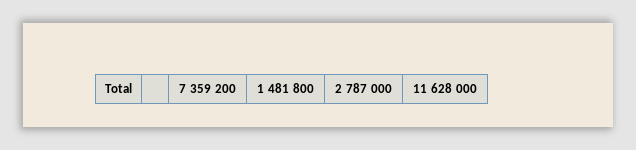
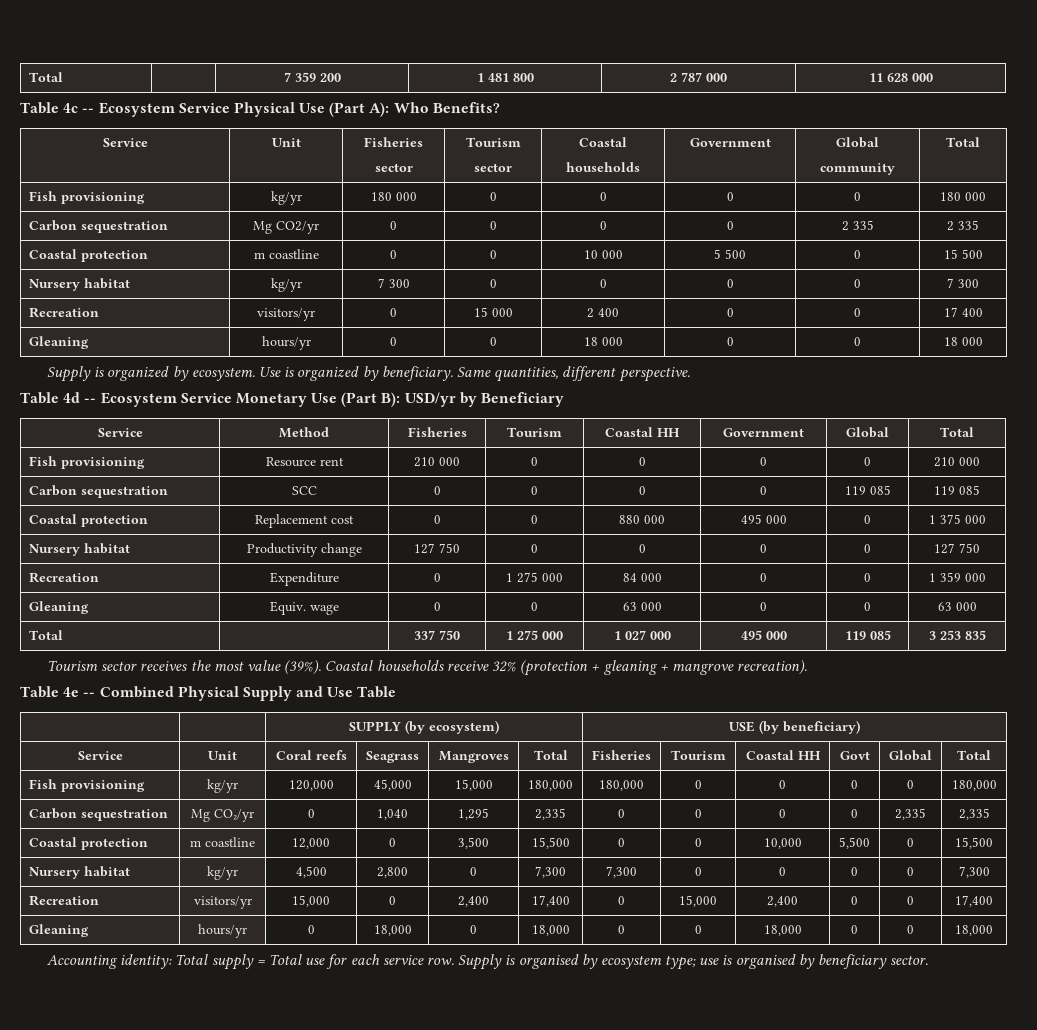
(477, 88) none -> [20,102,500,117] [102,138,148,147] [271,138,301,147] [364,137,423,147] [374,163,413,172] [465,137,521,147] [474,163,512,172] [579,137,627,147] [566,162,640,172] [689,138,771,147] [836,137,879,148] [820,163,895,175] [946,137,980,147] [28,191,145,204] [270,191,302,205] [370,192,417,201] [489,192,497,201] [599,192,607,201] [726,192,734,201] [854,192,861,201] [940,192,986,201] [28,220,168,233] [253,221,319,234] [390,221,397,230] [489,221,497,230] [599,221,607,230] [726,221,734,230] [841,220,874,231] [947,220,979,231] [28,249,148,262] [253,249,319,259] [390,250,397,259] [489,250,497,259] [583,250,623,259] [714,249,746,259] [854,250,861,259] [943,249,983,259] [28,278,130,291] [270,278,302,292] [377,278,410,288] [489,279,497,288] [599,279,607,288] [726,279,734,288] [854,279,861,288] [947,278,979,288] [28,307,99,318] [257,308,315,321] [390,308,397,317] [473,307,513,317] [587,308,619,318] [726,308,734,317] [854,308,861,317] [943,307,983,317] [28,336,89,349] [261,336,311,350] [390,337,397,346] [489,337,497,346] [583,337,623,346] [726,337,734,346] [854,337,861,346] [943,337,983,346] [47,366,690,382] [20,392,565,407] [97,428,143,437] [279,427,329,438] [407,427,467,437] [507,427,562,437] [605,427,680,437] [723,428,804,437] [846,427,889,438] [940,427,974,437] [28,456,145,469] [265,457,344,467] [414,457,460,467] [531,457,538,466] [638,457,646,466] [760,457,767,466] [864,457,871,466] [934,457,980,467] [28,485,168,498] [291,486,317,495] [433,486,441,495] [531,486,538,495] [638,486,646,495] [760,486,767,495] [844,485,891,495] [934,485,980,495] [28,514,148,527] [255,514,354,528] [433,515,441,524] [531,515,538,524] [619,515,665,524] [740,514,787,524] [864,515,871,524] [928,514,986,524] [28,543,130,556] [246,543,362,557] [414,543,460,554] [531,544,538,553] [638,544,646,553] [760,544,767,553] [864,544,871,553] [934,543,980,554] [28,572,99,583] [269,572,339,586] [433,573,441,582] [506,572,563,583] [622,573,662,582] [760,573,767,582] [864,573,871,582] [928,572,986,582] [28,601,89,614] [269,601,339,615] [433,602,441,611] [531,602,538,611] [622,602,662,611] [760,602,767,611] [864,602,871,611] [937,602,977,611] [28,630,63,640] [414,630,460,640] [506,630,563,640] [613,630,671,640] [740,630,787,640] [844,630,891,640] [928,630,986,640] [47,660,808,676] [20,686,397,701] [349,720,499,734] [729,720,860,734] [77,751,123,760] [208,751,237,760] [275,750,347,760] [366,751,419,763] [438,751,509,763] [533,750,568,760] [592,750,651,760] [670,750,726,760] [745,750,821,760] [839,751,870,760] [889,750,932,761] [957,750,991,760] [28,779,145,792] [207,779,238,793] [288,780,334,791] [373,779,412,791] [454,779,493,791] [528,780,573,791] [599,780,644,791] [694,780,702,789] [779,780,786,789] [851,780,858,789] [907,780,914,789] [951,780,997,791] [28,808,168,821] [191,809,254,822] [307,809,315,818] [377,809,408,820] [458,808,489,820] [535,808,566,820] [618,809,625,818] [694,809,702,818] [779,809,786,818] [851,809,858,818] [895,808,926,820] [958,808,990,820] [28,837,148,850] [190,837,255,847] [292,838,330,849] [389,838,396,847] [458,837,489,849] [531,837,570,849] [618,838,625,847] [694,838,702,847] [763,838,802,849] [839,837,870,849] [907,838,914,847] [955,837,993,849] [28,866,130,879] [207,866,238,880] [295,866,327,878] [377,867,408,878] [470,867,477,876] [535,866,566,878] [606,866,637,878] [694,867,702,876] [779,867,786,876] [851,867,858,876] [907,867,914,876] [958,866,990,878] [28,895,99,906] [193,896,252,909] [292,895,330,907] [389,896,396,905] [458,896,489,907] [531,895,570,907] [618,896,625,905] [679,895,717,907] [767,896,798,907] [851,896,858,905] [907,896,914,905] [955,895,993,907] [28,924,89,937] [198,924,247,938] [307,925,315,934] [373,925,412,936] [470,925,477,934] [531,925,570,936] [618,925,625,934] [694,925,702,934] [763,925,802,936] [851,925,858,934] [907,925,914,934] [955,925,993,936] [47,954,929,970] // Table 4c -- Ecosystem Service Physical Use (Part A): Who Benefits? // Service | Unit | Fisheries // sector | Tourism // sector | Coastal // households | Government | Global // community | Total // Fish provisioning | kg/yr | 180 000 | 0 | 0 | 0 | 0 | 180 000 // Carbon sequestration | Mg CO2/yr | 0 | 0 | 0 | 0 | 2 335 | 2 335 // Coastal protection | m coastline | 0 | 0 | 10 000 | 5 500 | 0 | 15 500 // Nursery habitat | kg/yr | 7 300 | 0 | 0 | 0 | 0 | 7 300 // Recreation | visitors/yr | 0 | 15 000 | 2 400 | 0 | 0 | 17 400 // Gleaning | hours/yr | 0 | 0 | 18 000 | 0 | 0 | 18 000 // Supply is organized by ecosystem. Use is organized by beneficiary. Same quantities, different perspective. // Table 4d -- Ecosystem Service Monetary Use (Part B): USD/yr by Beneficiary // Service | Method | Fisheries | Tourism | Coastal HH | Government | Global | Total // Fish provisioning | Resource rent | 210 000 | 0 | 0 | 0 | 0 | 210 000 // Carbon sequestration | SCC | 0 | 0 | 0 | 0 | 119 085 | 119 085 // Coastal protection | Replacement cost | 0 | 0 | 880 000 | 495 000 | 0 | 1 375 000 // Nursery habitat | Productivity change | 127 750 | 0 | 0 | 0 | 0 | 127 750 // Recreation | Expenditure | 0 | 1 275 000 | 84 000 | 0 | 0 | 1 359 000 // Gleaning | Equiv. wage | 0 | 0 | 63 000 | 0 | 0 | 63 000 // Total | | 337 750 | 1 275 000 | 1 027 000 | 495 000 | 119 085 | 3 253 835 // Tourism sector receives the most value (39%). Coastal households receive 32% (protection + gleaning + mangrove recreation). // Table 4e -- Combined Physical Supply and Use Table // | | SUPPLY (by ecosystem) | USE (by beneficiary) // Service | Unit | Coral reefs | Seagrass | Mangroves | Total | Fisheries | Tourism | Coastal HH | Govt | Global | Total // Fish provisioning | kg/yr | 120,000 | 45,000 | 15,000 | 180,000 | 180,000 | 0 | 0 | 0 | 0 | 180,000 // Carbon sequestration | Mg CO₂/yr | 0 | 1,040 | 1,295 | 2,335 | 0 | 0 | 0 | 0 | 2,335 | 2,335 // Coastal protection | m coastline | 12,000 | 0 | 3,500 | 15,500 | 0 | 0 | 10,000 | 5,500 | 0 | 15,500 // Nursery habitat | kg/yr | 4,500 | 2,800 | 0 | 7,300 | 7,300 | 0 | 0 | 0 | 0 | 7,300 // Recreation | visitors/yr | 15,000 | 0 | 2,400 | 17,400 | 0 | 15,000 | 2,400 | 0 | 0 | 17,400 // Gleaning | hours/yr | 0 | 18,000 | 0 | 18,000 | 0 | 0 | 18,000 | 0 | 0 | 18,000 // Accounting identity: Total supply = Total use for each service row. Supply is organised by ecosystem type; use is organised by beneficiary sector.

